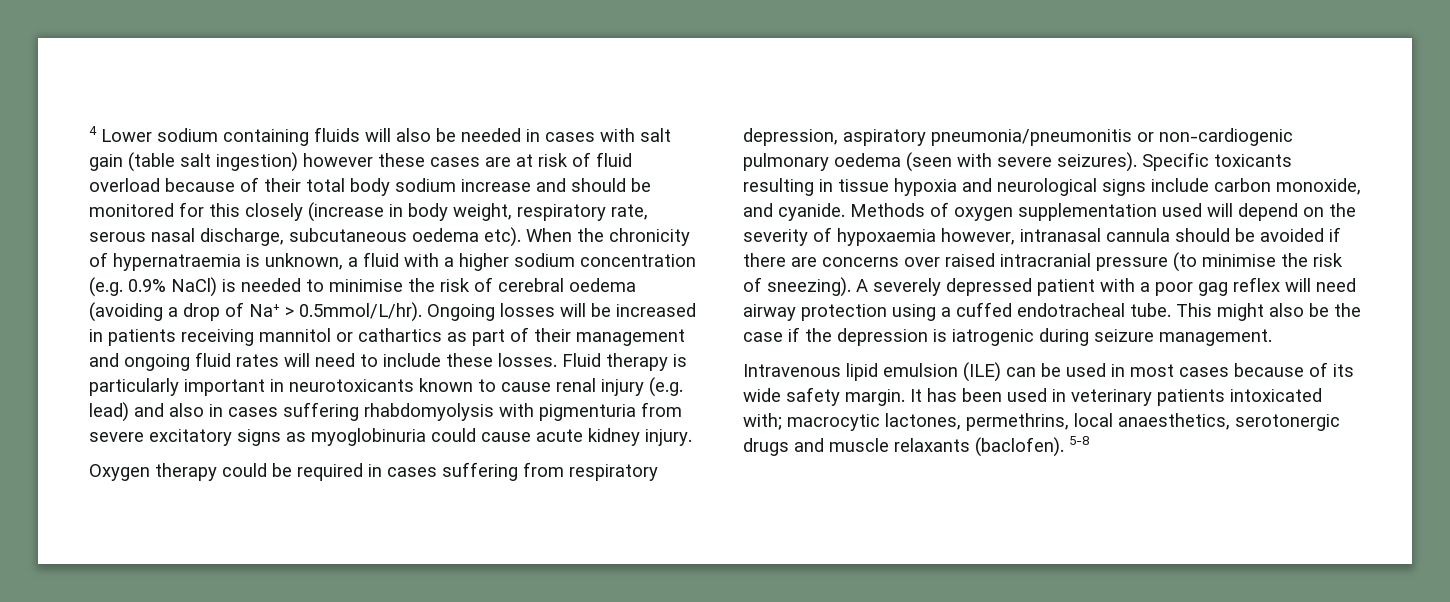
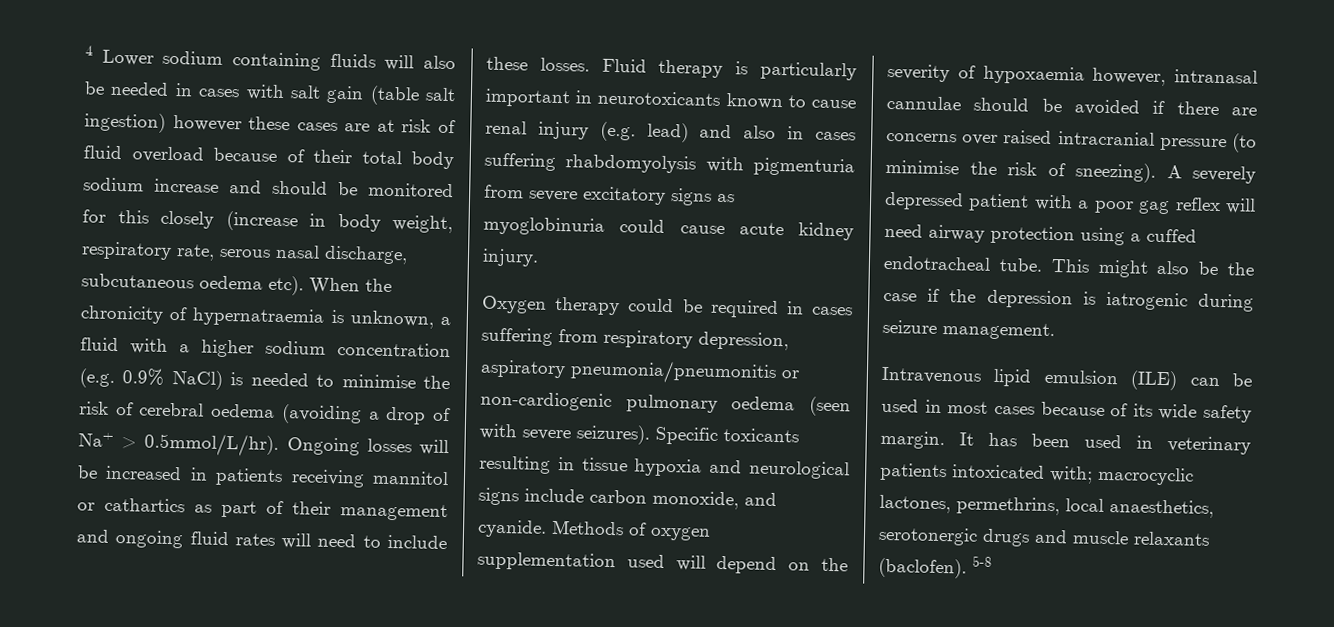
[1106,228,1170,242] cannula -> [886,95,961,111] cannulae
[787,414,880,431] macrocytic -> [1097,466,1194,486] macrocyclic

